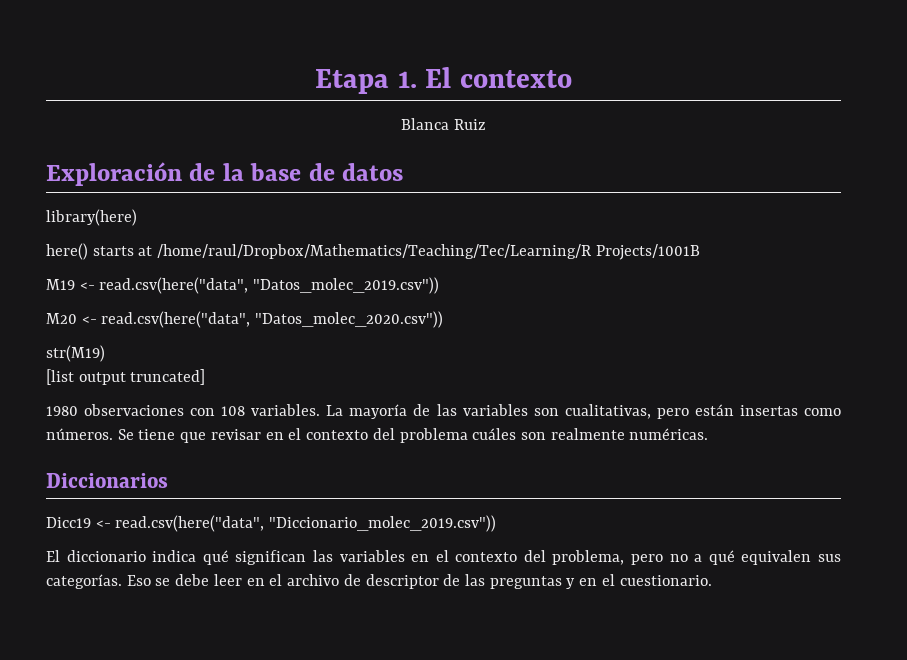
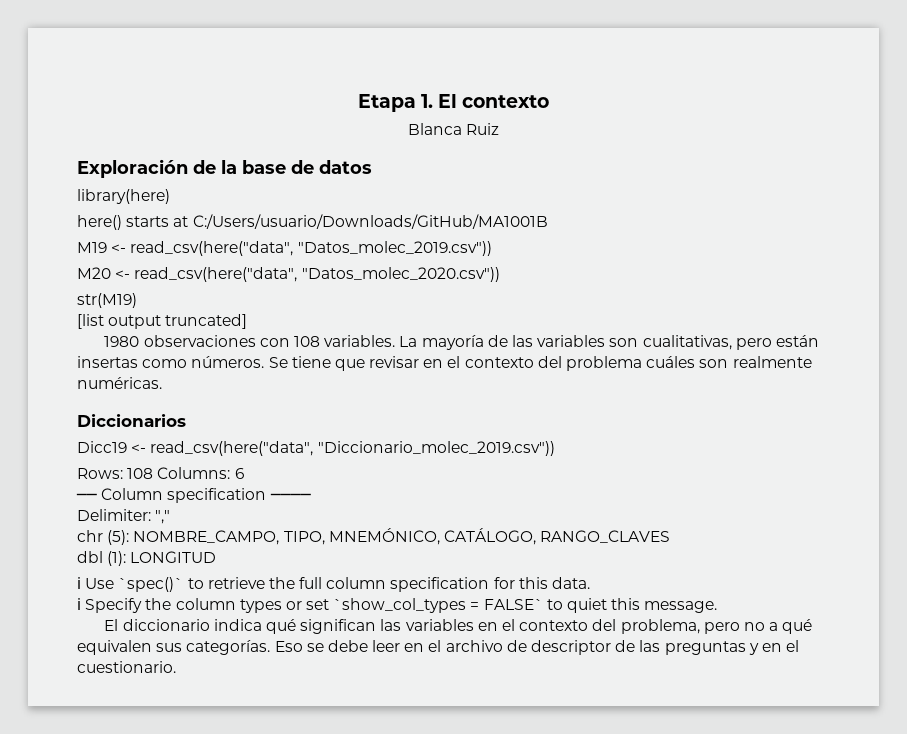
[157,244,700,260] /home/raul/Dropbox/Mathematics/Teaching/Tec/Learning/R Projects/1001B -> [192,214,548,229] C:/Users/usuario/Downloads/GitHub/MA1001B
[99,277,249,294] read.csv(here("data", -> [130,241,294,256] read_csv(here("data",
[101,311,251,328] read.csv(here("data", -> [134,267,298,282] read_csv(here("data",
[115,515,265,532] read.csv(here("data", -> [150,441,314,456] read_csv(here("data",
(497, 523) none -> [77,467,244,479] [76,488,311,503] [77,509,171,524] [77,528,671,545] [77,551,217,566] [77,577,591,592] [77,598,718,613] // Rows: 108 Columns: 6 // ── Column specification ──── // Delimiter: "," // chr (5): NOMBRE_CAMPO, TIPO, MNEMÓNICO, CATÁLOGO, RANGO_CLAVES // dbl (1): LONGITUD // ℹ Use `spec()` to retrieve the full column specification for this data. // ℹ Specify the column types or set `show_col_types = FALSE` to quiet this message.

